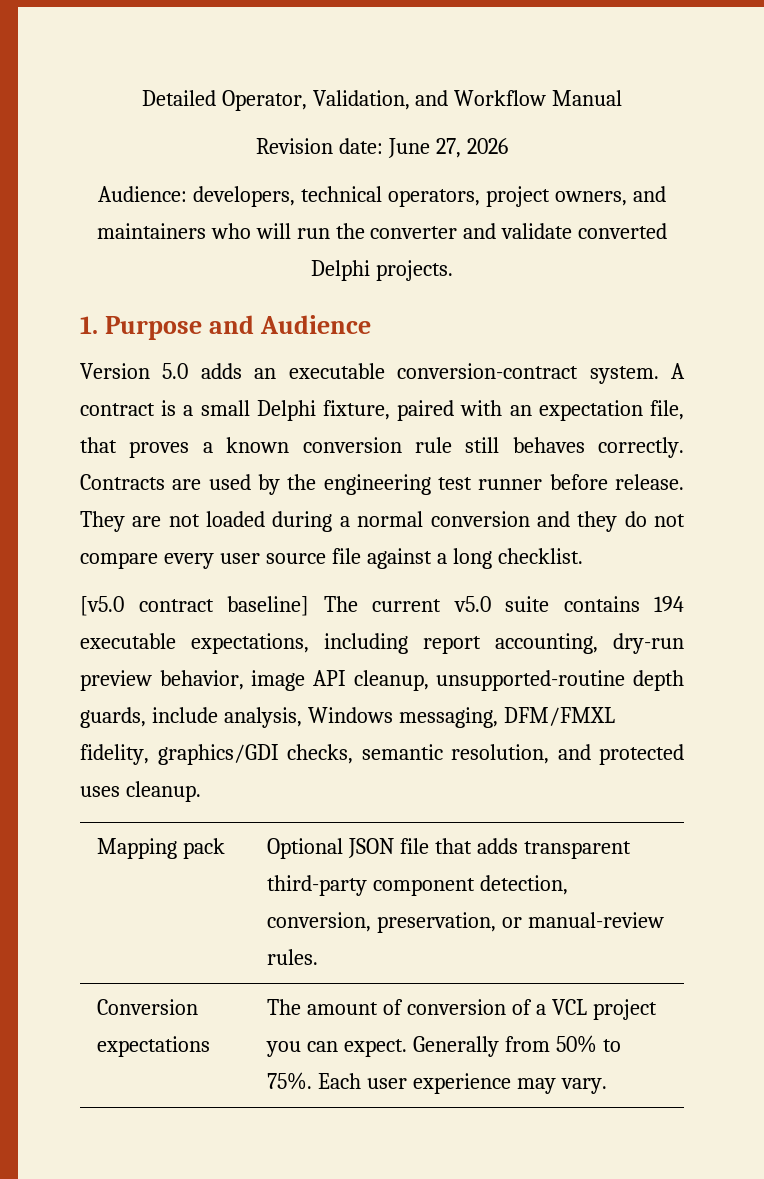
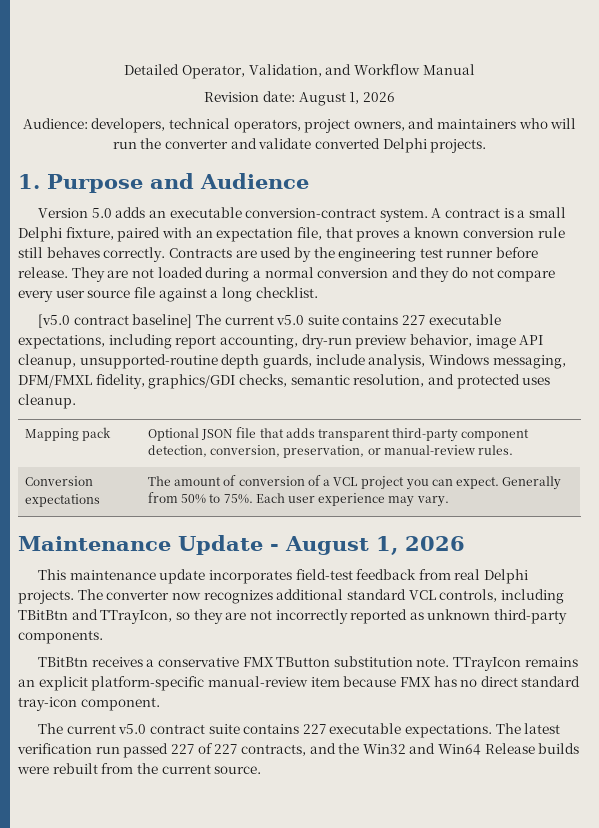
[388,138,461,158] June 27, -> [298,92,360,106] August 1,
[654,596,684,612] 194 -> [402,315,426,325] 227
(607, 1086) none -> [18,535,465,555] [37,569,529,584] [18,589,564,604] [18,609,568,624] [18,630,103,644] [37,656,578,671] [18,676,581,691] [18,697,160,711] [37,723,561,738] [17,743,580,758] [17,763,262,774] // Maintenance Update - August 1, 2026 // This maintenance update incorporates field-test feedback from real Delphi projects. The converter now recognizes additional standard VCL controls, including TBitBtn and TTrayIcon, so they are not incorrectly reported as unknown third-party components. // TBitBtn receives a conservative FMX TButton substitution note. TTrayIcon remains an explicit platform-specific manual-review item because FMX has no direct standard tray-icon component. // The current v5.0 contract suite contains 227 executable expectations. The latest verification run passed 227 of 227 contracts, and the Win32 and Win64 Release builds were rebuilt from the current source.

